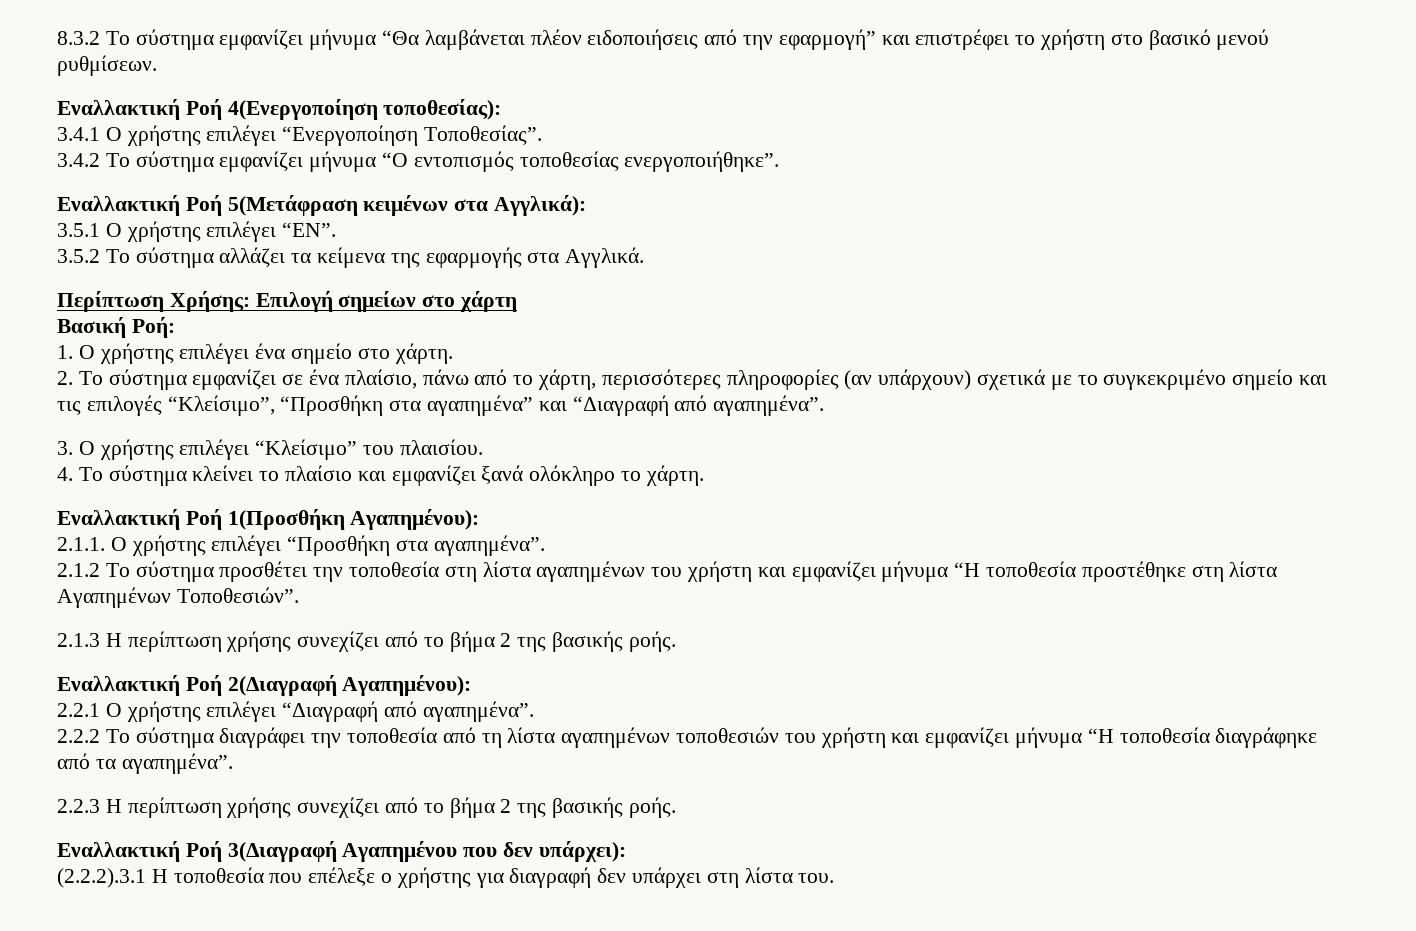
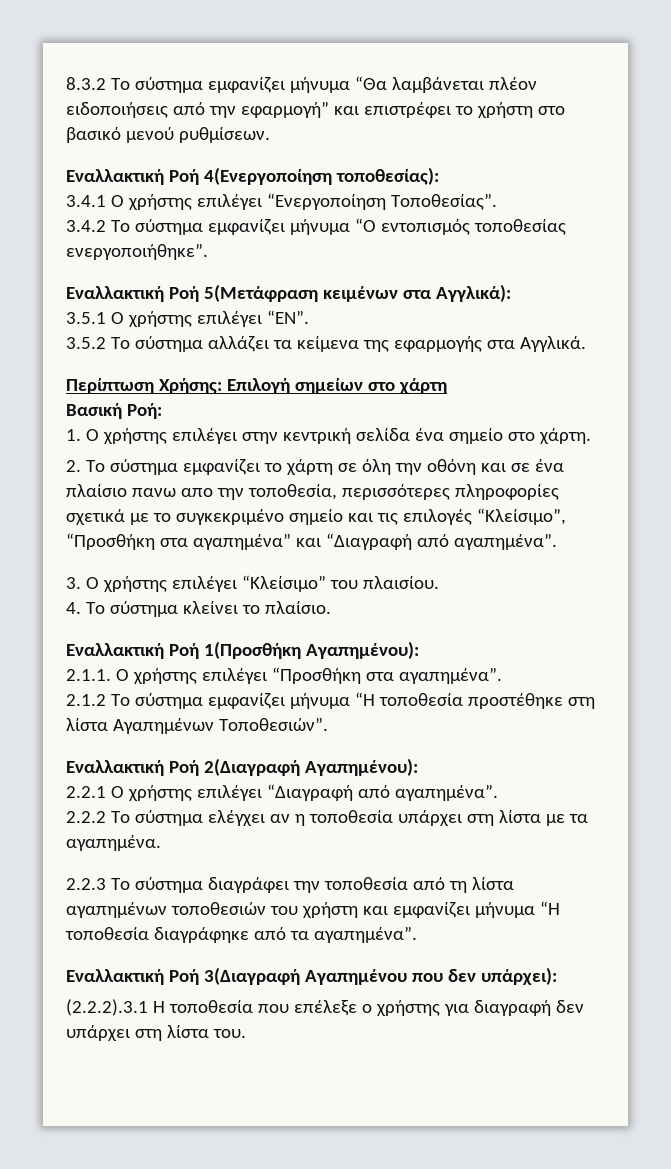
(250, 353) none -> [241,428,410,444] στην κεντρική σελίδα
[282,369,972,390] σε ένα πλαίσιο, πάνω από το χάρτη, περισσότερες πληροφορίες (αν υπάρχουν) -> [263,459,564,475] [66,484,559,500] το χάρτη σε όλη την οθόνη και σε ένα πλαίσιο πανω απο την τοποθεσία, περισσότερες πληροφορίες
[285,465,704,486] πλαίσιο και εμφανίζει ξανά ολόκληρο το χάρτη. -> [264,601,331,614] πλαίσιο.
[219,561,786,582] προσθέτει την τοποθεσία στη λίστα αγαπημένων του χρήστη και -> (203, 701) none
[57,631,676,652] // 2.1.3 Η περίπτωση χρήσης συνεχίζει από το βήμα 2 της βασικής ροής. -> (328, 724) none
(214, 737) none -> [207,810,588,826] [66,835,161,851] [66,877,203,893] ελέγχει αν η τοποθεσία υπάρχει στη λίστα με τα αγαπημένα. // 2.2.3 Το σύστημα
[57,797,676,818] // 2.2.3 Η περίπτωση χρήσης συνεχίζει από το βήμα 2 της βασικής ροής. -> (417, 934) none

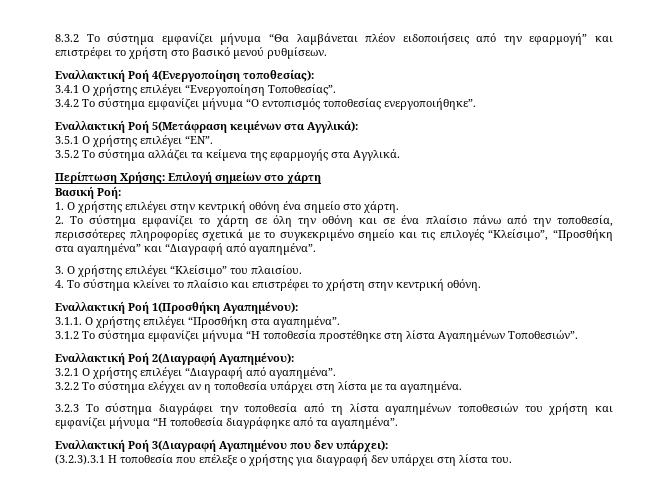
[355,428,410,441] σελίδα -> [249,201,280,213] οθόνη
[131,488,213,497] πανω απο -> [472,215,527,224] πάνω από
[264,601,331,614] πλαίσιο. -> [187,279,481,291] πλαίσιο και επιστρέφει το χρήστη στην κεντρική οθόνη.
[66,669,111,681] 2.1.1. -> [55,317,82,325] 3.1.1.
[66,694,106,706] 2.1.2 -> [55,331,79,339] 3.1.2
[66,786,106,798] 2.2.1 -> [55,368,79,376] 3.2.1
[66,811,106,823] 2.2.2 -> [55,382,79,390] 3.2.2
[66,878,106,890] 2.2.3 -> [55,404,79,412] 3.2.3
[66,999,148,1016] (2.2.2).3.1 -> [55,454,105,465] (3.2.3).3.1

